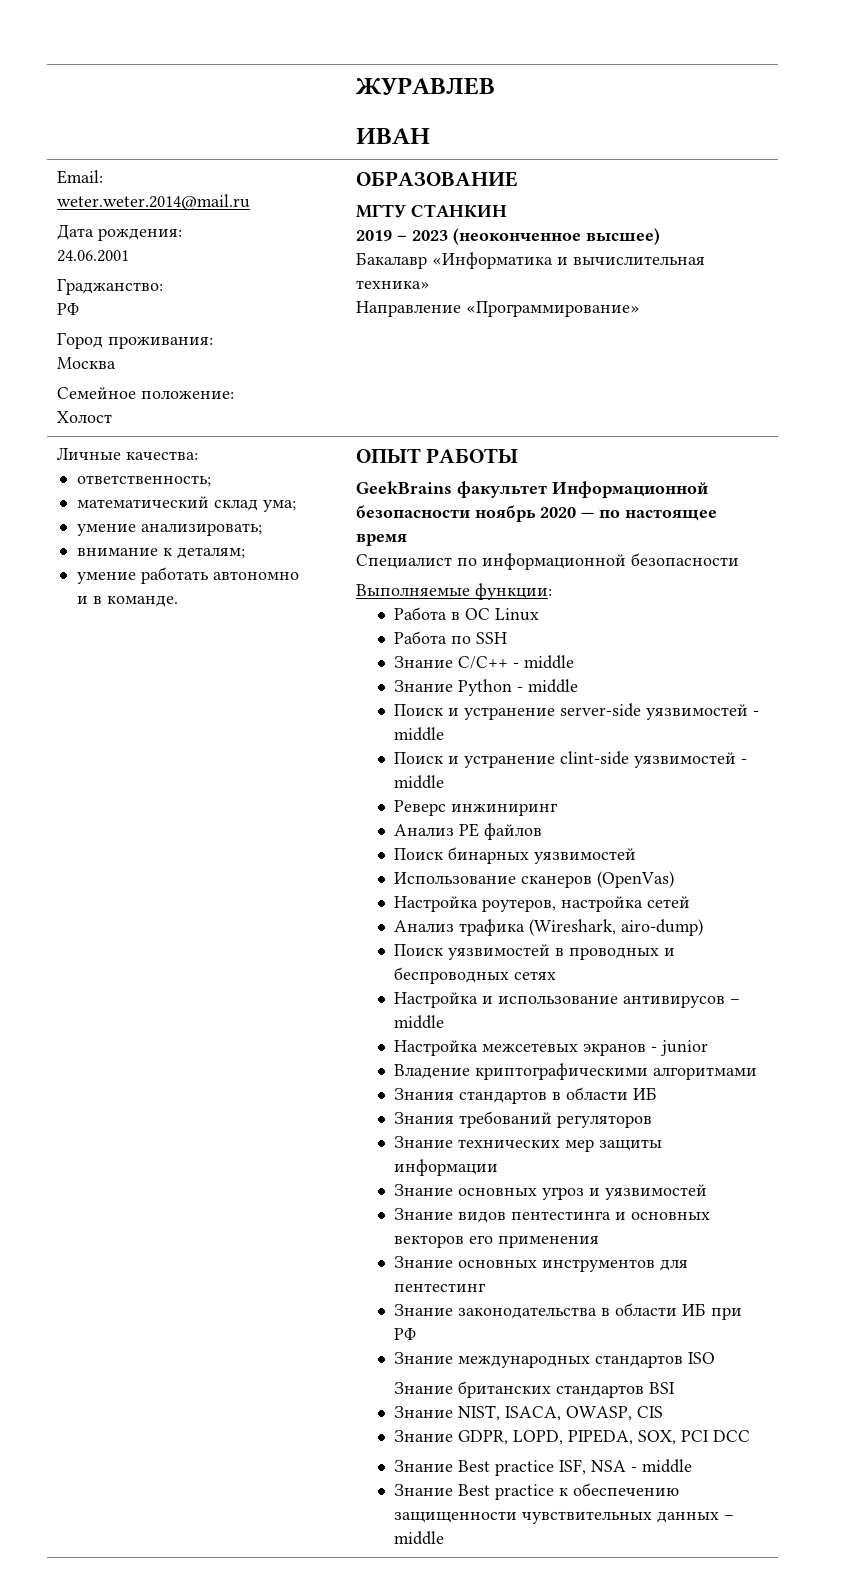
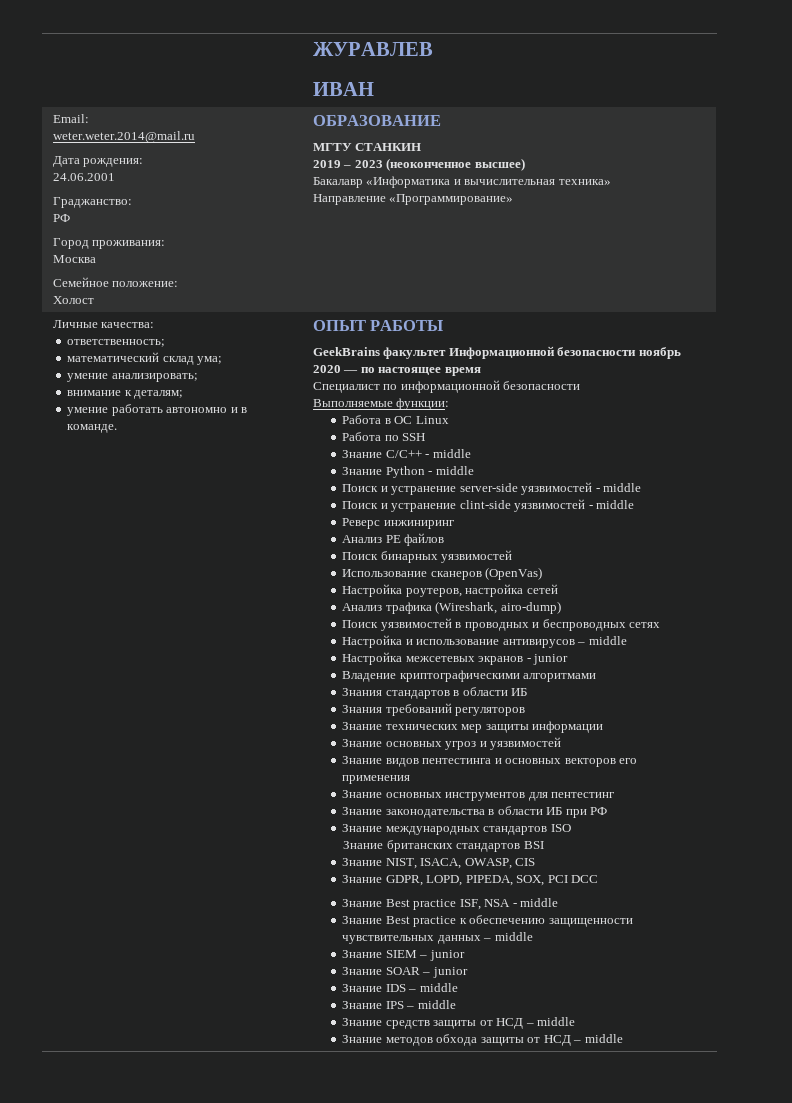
(445, 1538) none -> [342,950,465,961] [342,967,468,978] [342,983,458,992] [342,1000,456,1009] [342,1017,576,1029] [342,1034,623,1046] // Знание SIEM – junior // Знание SOAR – junior // Знание IDS – middle // Знание IPS – middle // Знание средств защиты от НСД – middle // Знание методов обхода защиты от НСД – middle

